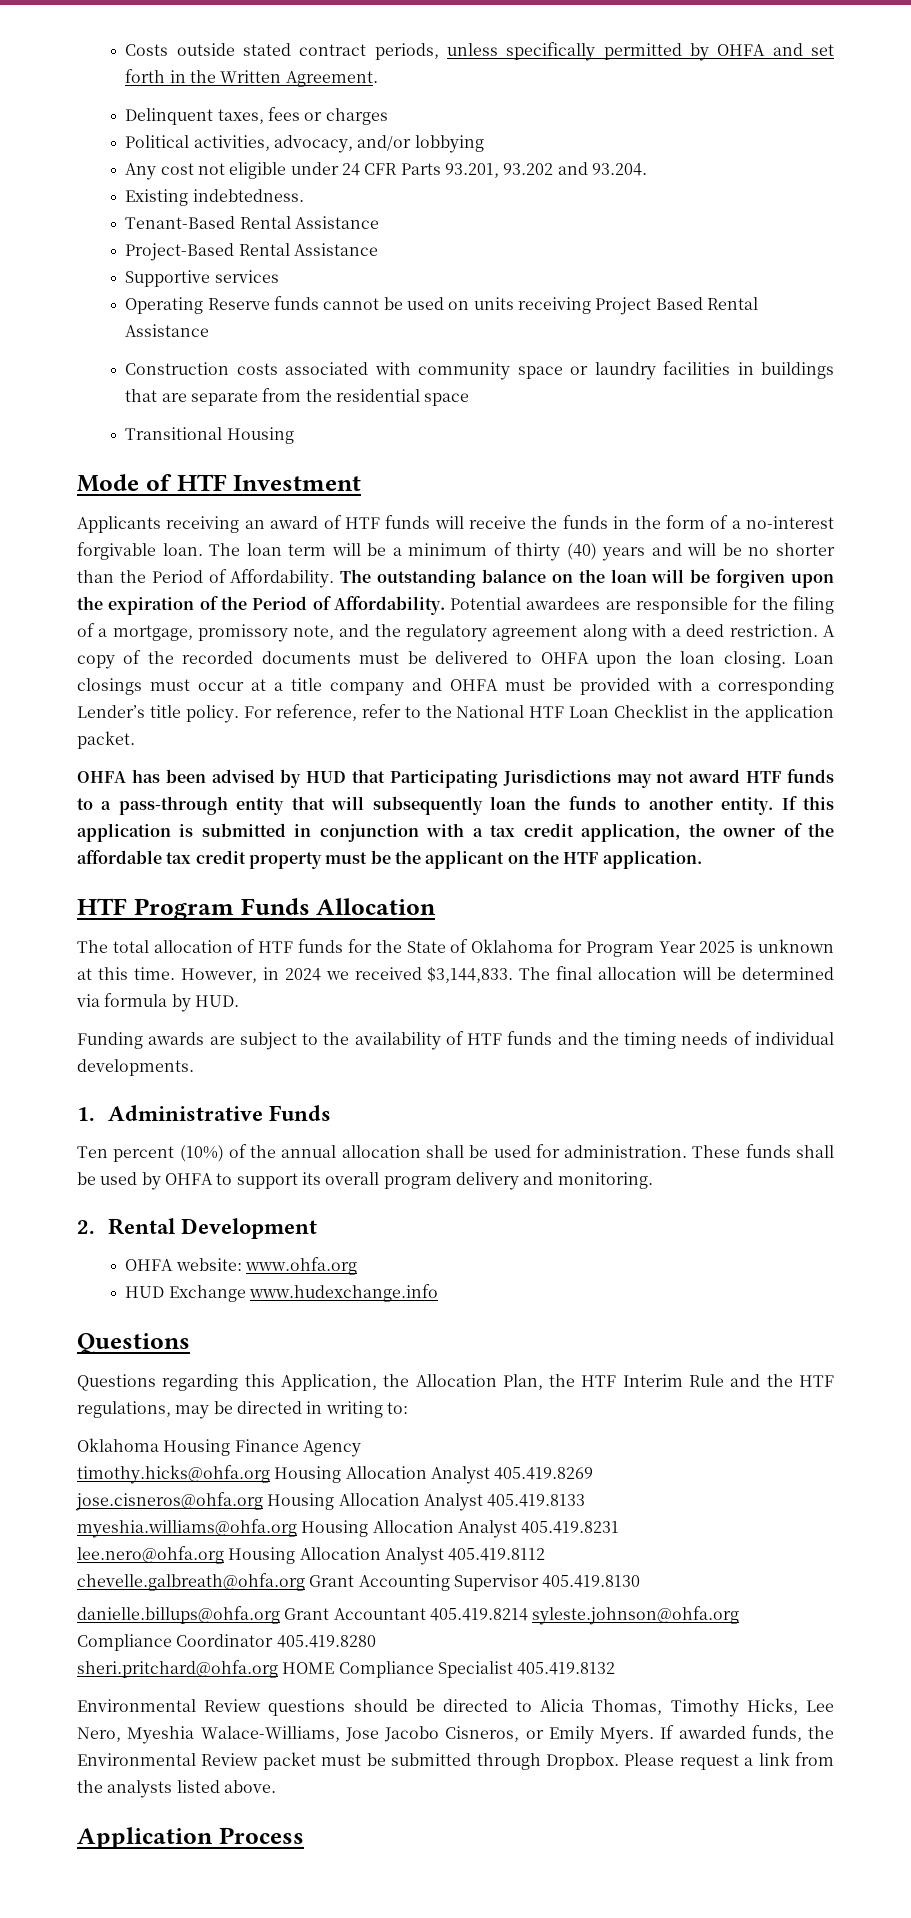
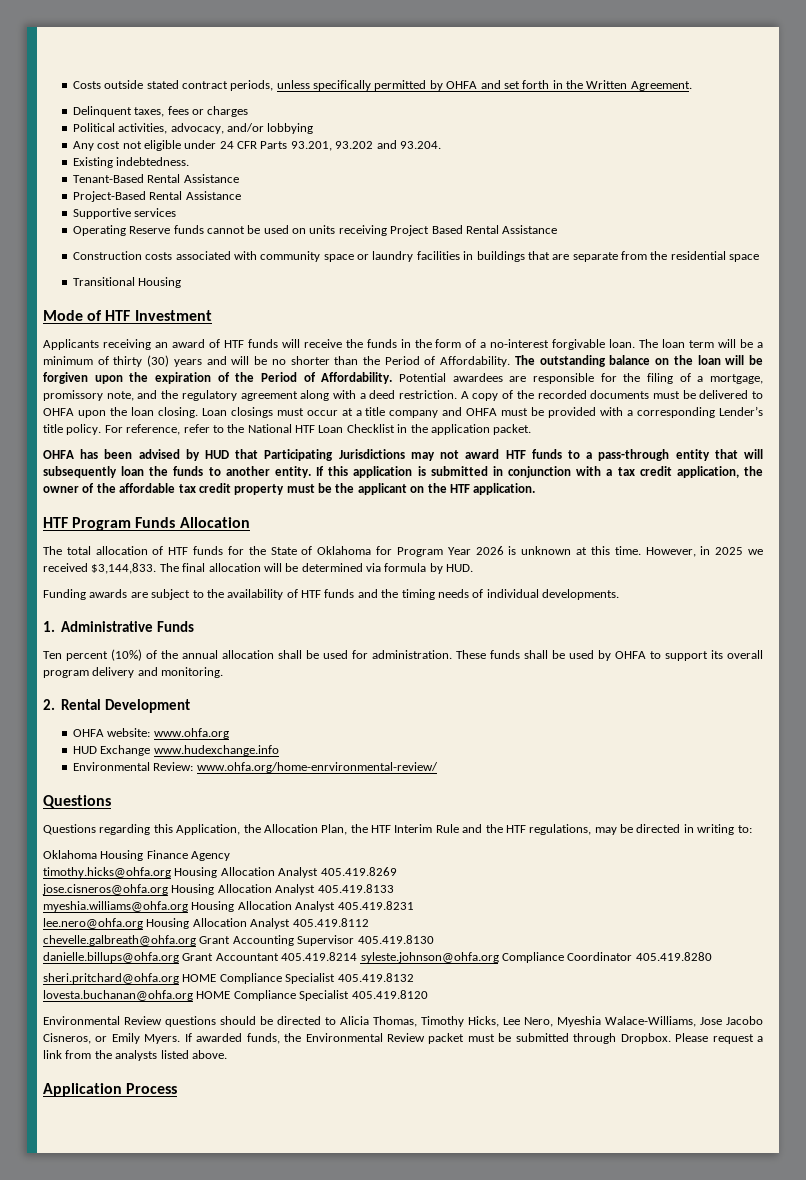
[566,543,597,560] (40) -> [147,355,170,367] (30)
[699,941,736,953] 2025 -> [475,546,504,555] 2026
[284,968,321,981] 2024 -> [715,547,744,555] 2025
(438, 1293) none -> [72,762,438,773] // Environmental Review: www.ohfa.org/home-enrvironmental-review/
(616, 1668) none -> [43,990,428,1001] // lovesta.buchanan@ohfa.org HOME Compliance Specialist 405.419.8120

